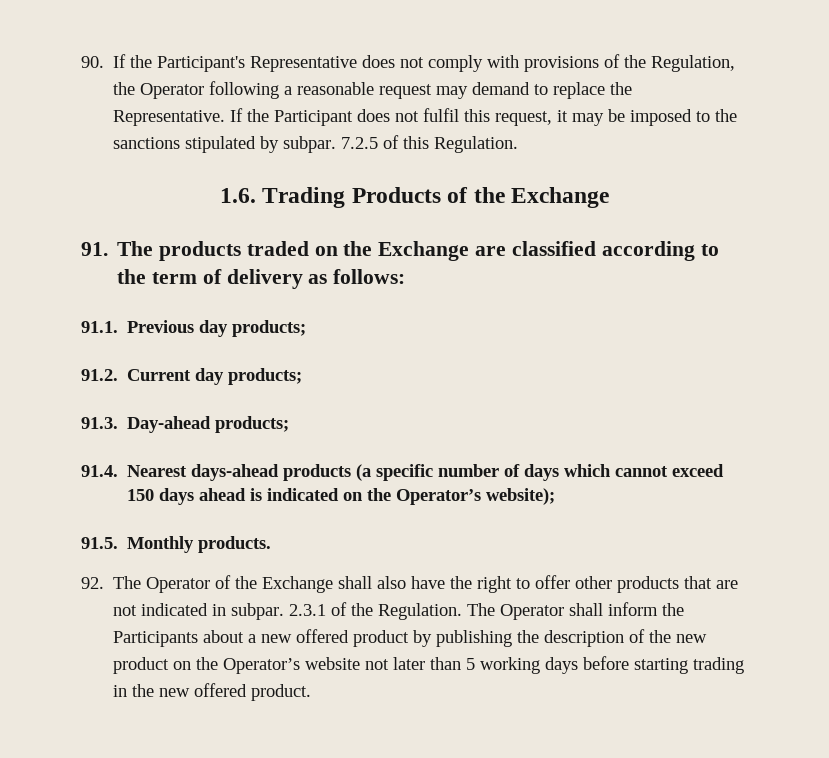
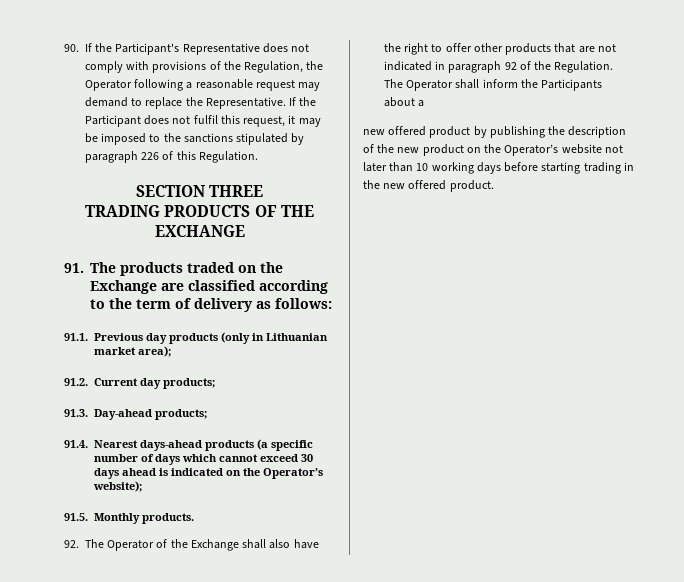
[283,136,379,153] subpar. 7.2.5 -> [85,151,160,163] paragraph 226
[220,187,609,208] 1.6. Trading Products of the Exchange -> [135,185,264,197] [85,205,314,217] [154,225,245,237] SECTION THREE // TRADING PRODUCTS OF THE EXCHANGE
[232,320,307,337] products; -> [169,332,328,344] [94,346,171,357] products (only in Lithuanian market area);
[127,489,155,501] 150 -> [301,454,313,462] 30
[231,603,327,620] subpar. 2.3.1 -> [448,61,517,73] paragraph 92
(257, 638) none -> (425, 103) //
[466,658,476,670] 5 -> [416,163,429,171] 10

